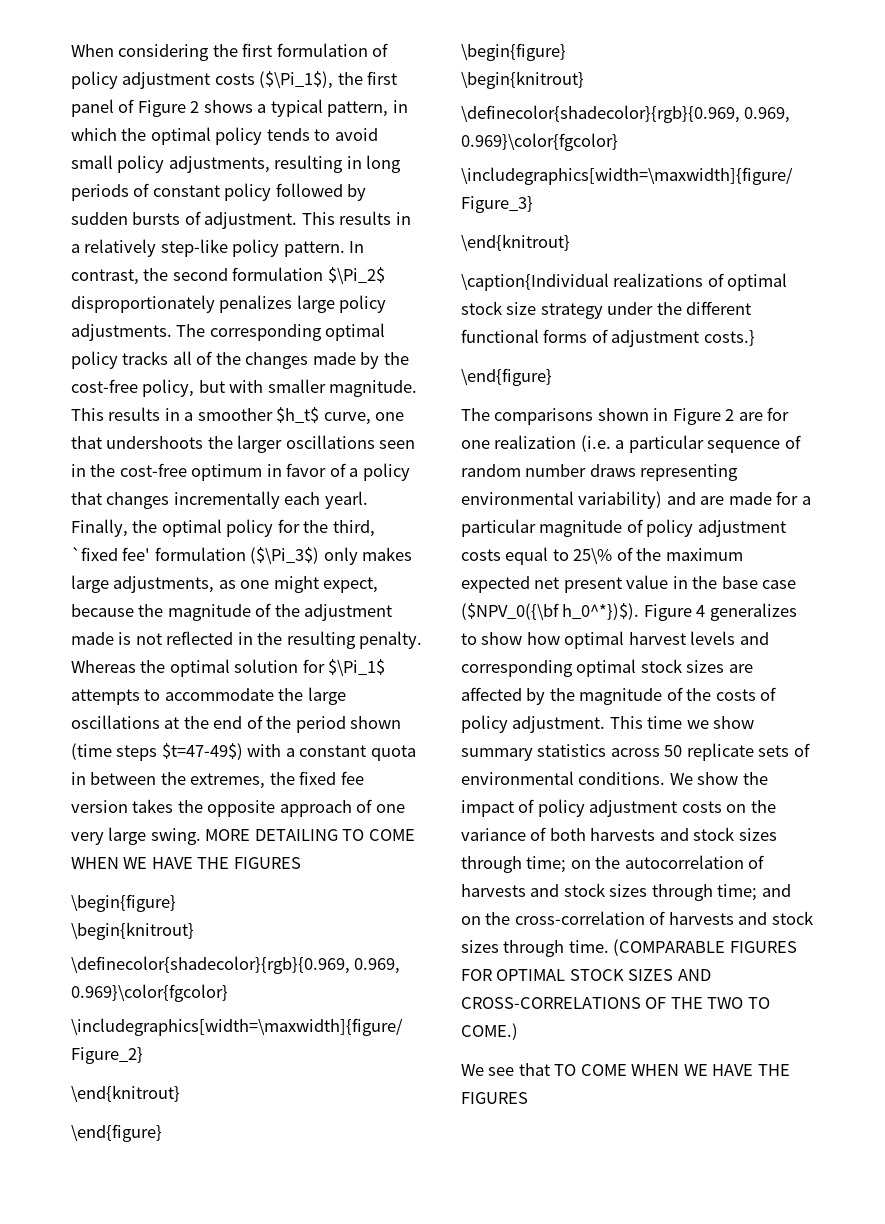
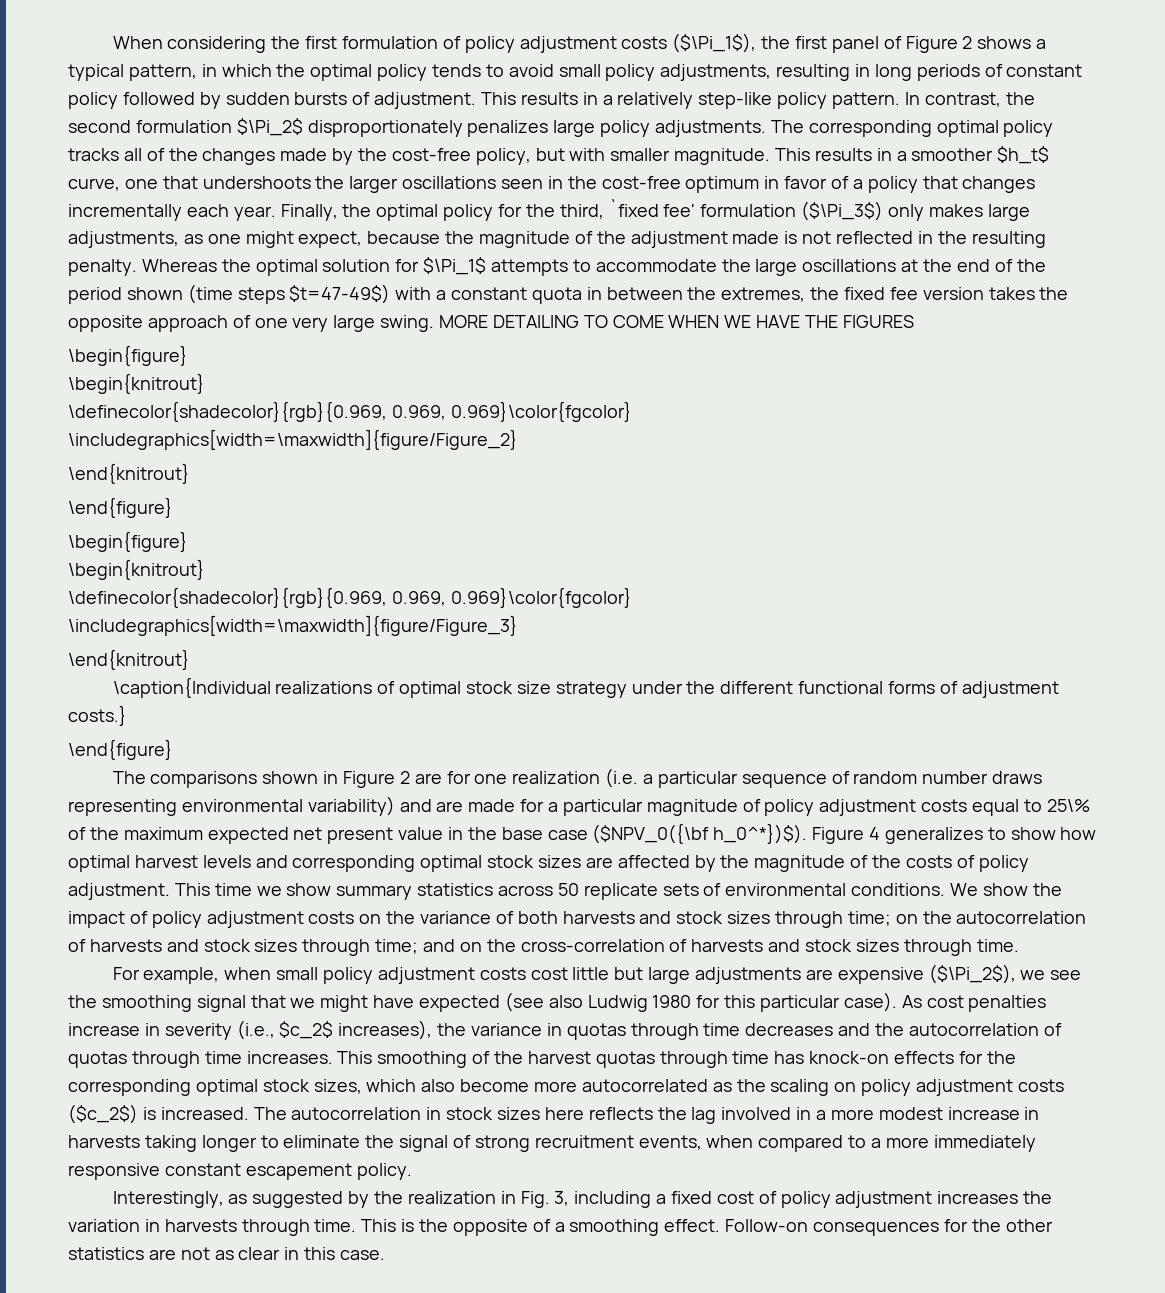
[324,491,368,509] yearl. -> [233,206,276,221] year.
[613,939,797,956] [461,969,711,981] [461,997,770,1009] [461,1023,518,1040] [461,1063,790,1076] [461,1092,528,1104] (COMPARABLE FIGURES FOR OPTIMAL STOCK SIZES AND CROSS-CORRELATIONS OF THE TWO TO COME.) // We see that TO COME WHEN WE HAVE THE FIGURES -> [112,964,1082,984] [68,992,1047,1012] [68,1020,1062,1040] [68,1051,1016,1068] [68,1079,1064,1096] [68,1104,1040,1124] [68,1135,1036,1152] [68,1163,412,1180] [112,1191,1053,1208] [68,1219,1053,1236] [68,1247,386,1260] // For example, when small policy adjustment costs cost little but large adjustments are expensive ($\Pi_2$), we see the smoothing signal that we might have expected (see also Ludwig 1980 for this particular case). As cost penalties increase in severity (i.e., $c_2$ increases), the variance in quotas through time decreases and the autocorrelation of quotas through time increases. This smoothing of the harvest quotas through time has knock-on effects for the corresponding optimal stock sizes, which also become more autocorrelated as the scaling on policy adjustment costs ($c_2$) is increased. The autocorrelation in stock sizes here reflects the lag involved in a more modest increase in harvests taking longer to eliminate the signal of strong recruitment events, when compared to a more immediately responsive constant escapement policy. // Interestingly, as suggested by the realization in Fig. 3, including a fixed cost of policy adjustment increases the variation in harvests through time. This is the opposite of a smoothing effect. Follow-on consequences for the other statistics are not as clear in this case.

